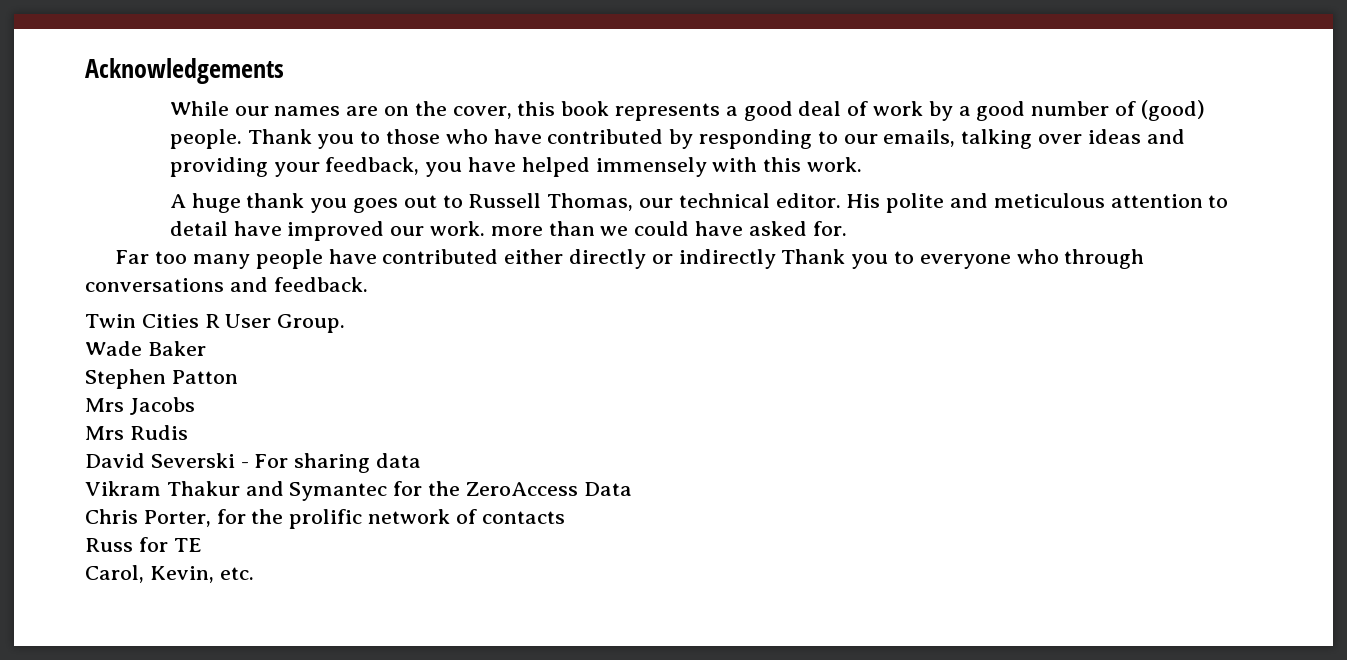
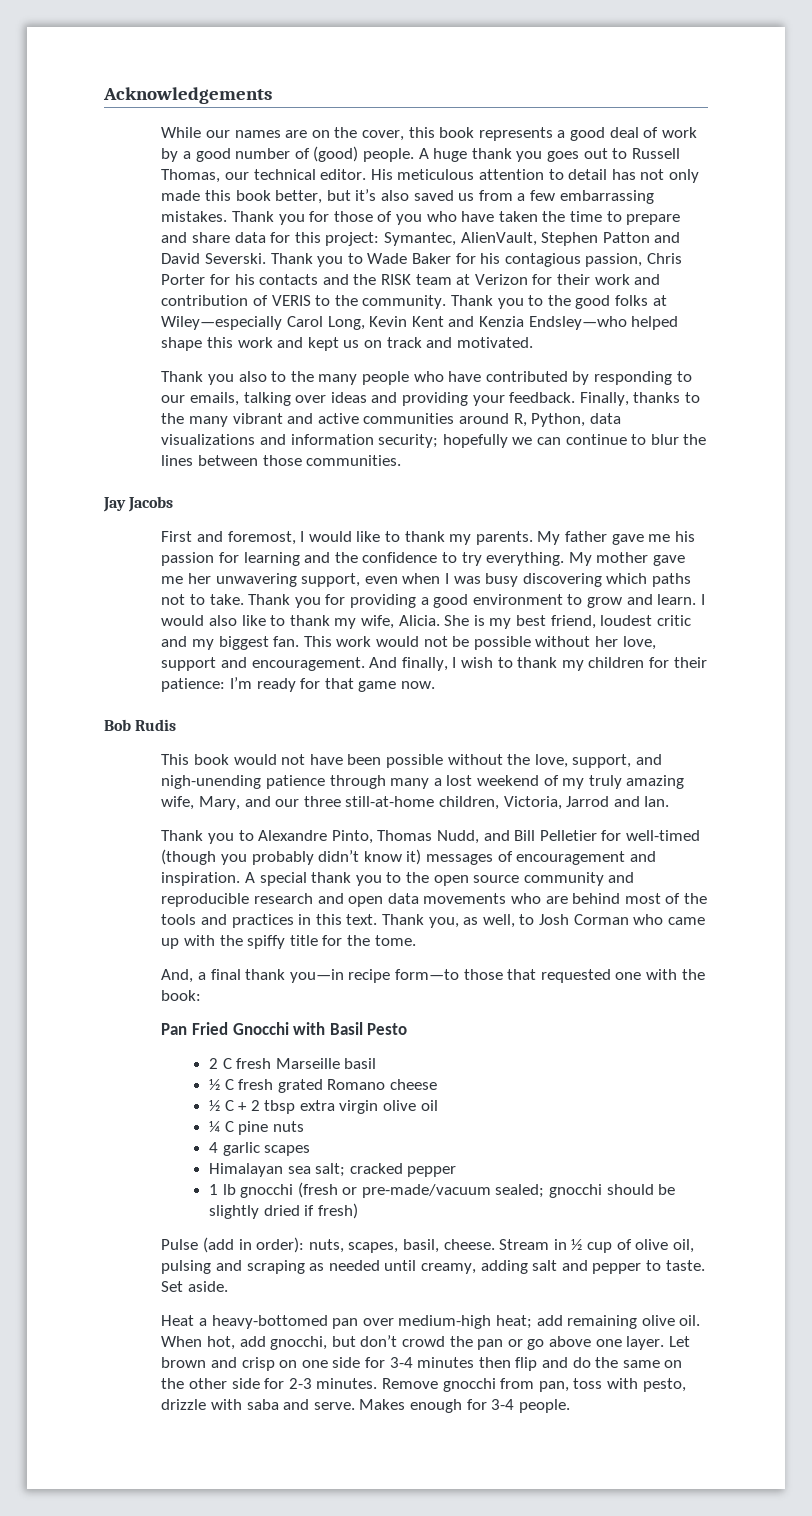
[247,129,441,149] Thank you to those -> [418,148,680,162] [161,169,699,183] [161,189,654,204] [161,211,681,225] [161,232,681,246] [161,253,682,267] [161,274,661,285] [161,295,667,309] [161,316,679,330] [161,337,533,351] [161,371,410,385] A huge thank you goes out to Russell Thomas, our technical editor. His meticulous attention to detail has not only made this book better, but it’s also saved us from a few embarrassing mistakes. Thank you for those of you who have taken the time to prepare and share data for this project: Symantec, AlienVault, Stephen Patton and David Severski. Thank you to Wade Baker for his contagious passion, Chris Porter for his contacts and the RISK team at Verizon for their work and contribution of VERIS to the community. Thank you to the good folks at Wiley—especially Carol Long, Kevin Kent and Kenzia Endsley—who helped shape this work and kept us on track and motivated. // Thank you also to the many people
[325,157,863,177] [169,193,1229,213] [169,221,847,241] [115,249,1145,269] [85,277,368,292] [85,314,346,333] [85,341,206,356] [85,369,238,389] [85,397,195,415] [85,425,188,440] [85,453,422,473] [85,481,632,501] [85,509,565,529] [85,537,202,552] [85,565,254,583] feedback, you have helped immensely with this work. // A huge thank you goes out to Russell Thomas, our technical editor. His polite and meticulous attention to detail have improved our work. more than we could have asked for. // Far too many people have contributed either directly or indirectly Thank you to everyone who through conversations and feedback. // Twin Cities R User Group. // Wade Baker // Stephen Patton // Mrs Jacobs // Mrs Rudis // David Severski - For sharing data // Vikram Thakur and Symantec for the ZeroAccess Data // Chris Porter, for the prolific network of contacts // Russ for TE // Carol, Kevin, etc. -> [509,392,700,406] [161,413,621,427] [161,434,707,448] [161,455,402,466] [103,496,174,512] [161,531,695,545] [161,552,685,566] [161,573,691,587] [161,594,705,608] [161,615,691,629] [161,636,656,650] [161,657,707,671] [161,677,436,692] [104,719,177,731] [161,754,662,768] [161,775,685,789] [161,796,670,810] [161,830,700,844] [161,849,656,865] [161,872,635,886] [161,893,707,907] [161,914,705,928] [161,935,416,949] [161,969,705,983] [161,990,202,1001] [161,1022,408,1035] [208,1058,377,1069] [208,1079,437,1093] [208,1100,438,1114] [208,1121,304,1135] [208,1142,311,1156] [208,1163,457,1177] [208,1182,676,1198] [208,1203,358,1219] [161,1237,694,1253] [161,1260,705,1274] [161,1281,229,1292] [161,1315,701,1329] [161,1335,690,1350] [161,1357,683,1371] [161,1378,686,1392] [161,1399,570,1413] feedback. Finally, thanks to the many vibrant and active communities around R, Python, data visualizations and information security; hopefully we can continue to blur the lines between those communities. // Jay Jacobs // First and foremost, I would like to thank my parents. My father gave me his passion for learning and the confidence to try everything. My mother gave me her unwavering support, even when I was busy discovering which paths not to take. Thank you for providing a good environment to grow and learn. I would also like to thank my wife, Alicia. She is my best friend, loudest critic and my biggest fan. This work would not be possible without her love, support and encouragement. And finally, I wish to thank my children for their patience: I’m ready for that game now. // Bob Rudis // This book would not have been possible without the love, support, and nigh-unending patience through many a lost weekend of my truly amazing wife, Mary, and our three still-at-home children, Victoria, Jarrod and Ian. // Thank you to Alexandre Pinto, Thomas Nudd, and Bill Pelletier for well-timed (though you probably didn’t know it) messages of encouragement and inspiration. A special thank you to the open source community and reproducible research and open data movements who are behind most of the tools and practices in this text. Thank you, as well, to Josh Corman who came up with the spiffy title for the tome. // And, a final thank you—in recipe form—to those that requested one with the book: // Pan Fried Gnocchi with Basil Pesto // 2 C fresh Marseille basil // ½ C fresh grated Romano cheese // ½ C + 2 tbsp extra virgin olive oil // ¼ C pine nuts // 4 garlic scapes // Himalayan sea salt; cracked pepper // 1 lb gnocchi (fresh or pre-made/vacuum sealed; gnocchi should be slightly dried if fresh) // Pulse (add in order): nuts, scapes, basil, cheese. Stream in ½ cup of olive oil, pulsing and scraping as needed until creamy, adding salt and pepper to taste. Set aside. // Heat a heavy-bottomed pan over medium-high heat; add remaining olive oil. When hot, add gnocchi, but don’t crowd the pan or go above one layer. Let brown and crisp on one side for 3-4 minutes then flip and do the same on the other side for 2-3 minutes. Remove gnocchi from pan, toss with pesto, drizzle with saba and serve. Makes enough for 3-4 people.

